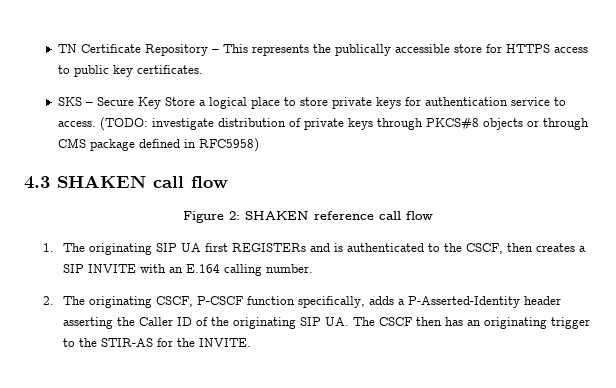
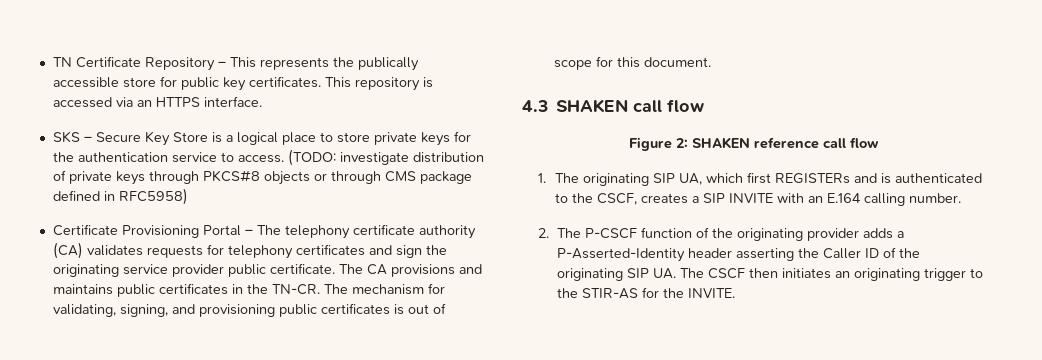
[505,44,588,53] [57,65,70,74] HTTPS access to -> (178, 81) none
(203, 69) none -> [325,77,434,91] [53,96,263,108] This repository is accessed via an HTTPS interface.
(195, 101) none -> [212,132,223,143] is
(421, 101) none -> [53,152,75,162] the
(259, 145) none -> [53,224,477,239] [53,242,448,259] [53,263,483,277] [53,283,446,297] [53,303,447,317] [554,56,712,70] // Certificate Provisioning Portal – The telephony certificate authority (CA) validates requests for telephony certificates and sign the originating service provider public certificate. The CA provisions and maintains public certificates in the TN-CR. The mechanism for validating, signing, and provisioning public certificates is out of scope for this document.
[180,243,201,252] UA -> [678,173,743,185] UA, which
[506,243,533,252] then -> (637, 199) none
[88,296,365,308] originating CSCF, P-CSCF function specifically, -> [584,227,859,241] P-CSCF function of the originating provider
[444,317,463,326] has -> [781,268,831,279] initiates

